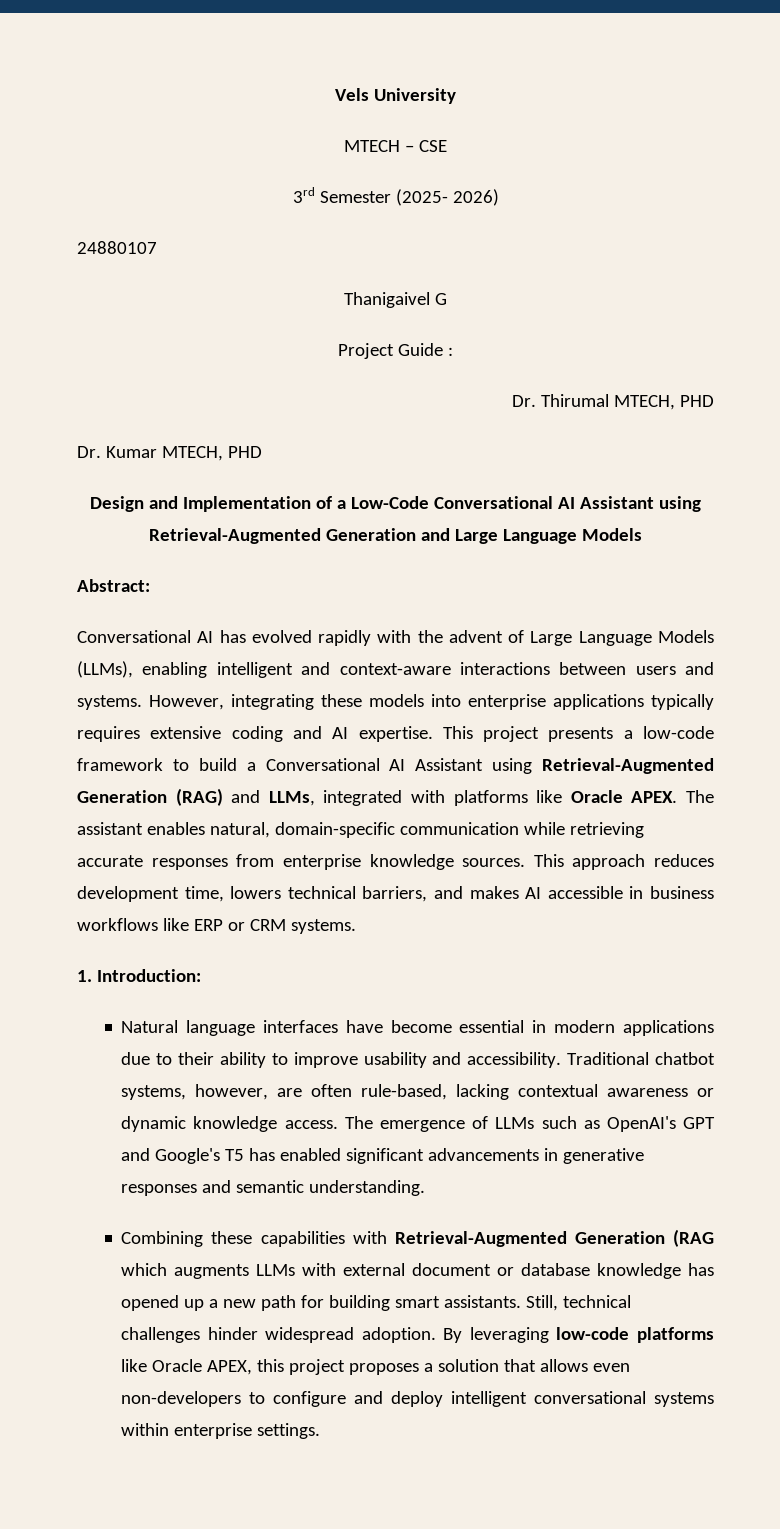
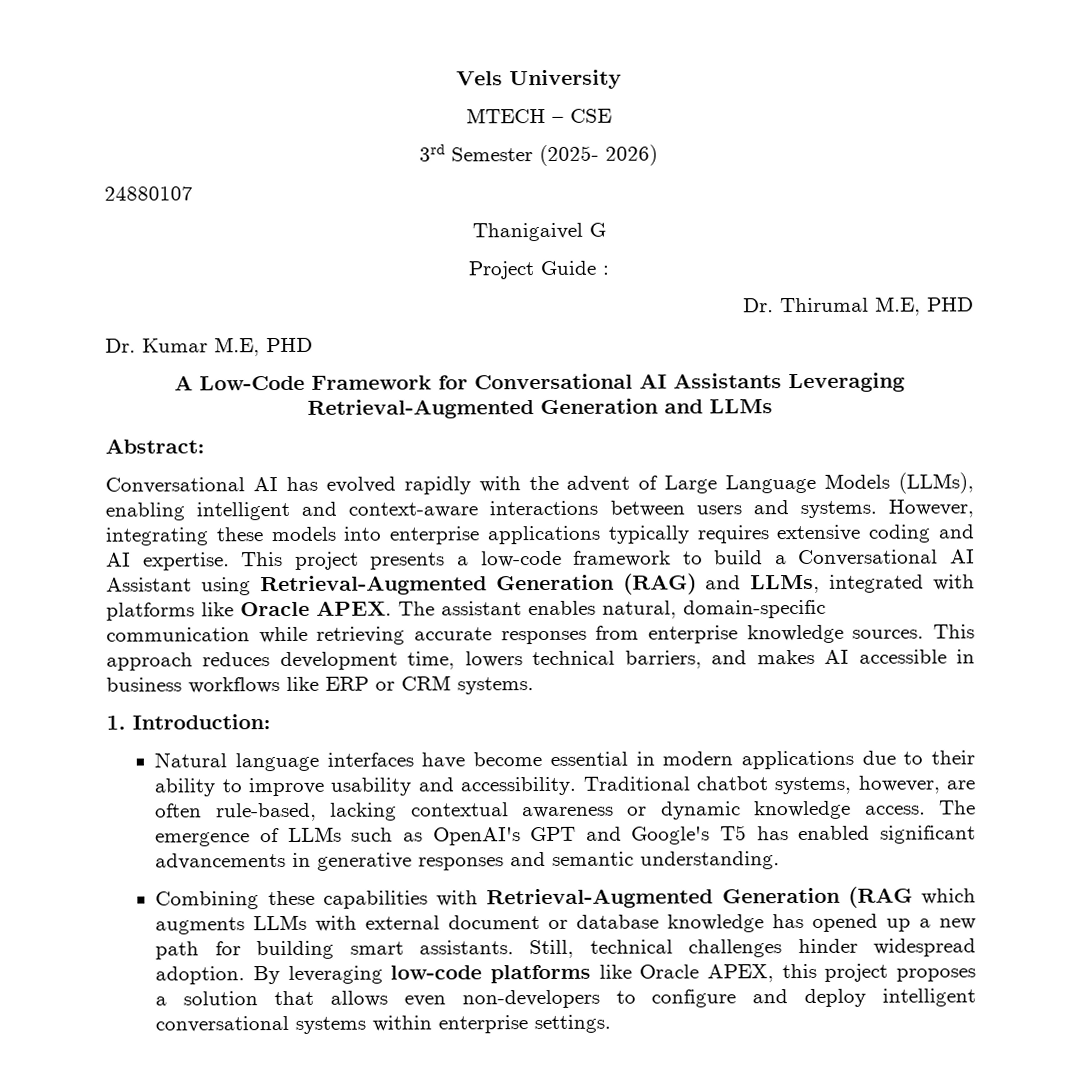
[614,395,676,410] MTECH, -> [875,296,921,316] M.E,
[161,446,262,461] [90,496,701,512] [149,528,642,544] MTECH, PHD // Design and Implementation of a Low-Code Conversational AI Assistant using Retrieval-Augmented Generation and Large Language Models -> [214,337,313,357] [174,372,905,393] [306,398,773,419] M.E, PHD // A Low-Code Framework for Conversational AI Assistants Leveraging Retrieval-Augmented Generation and LLMs

